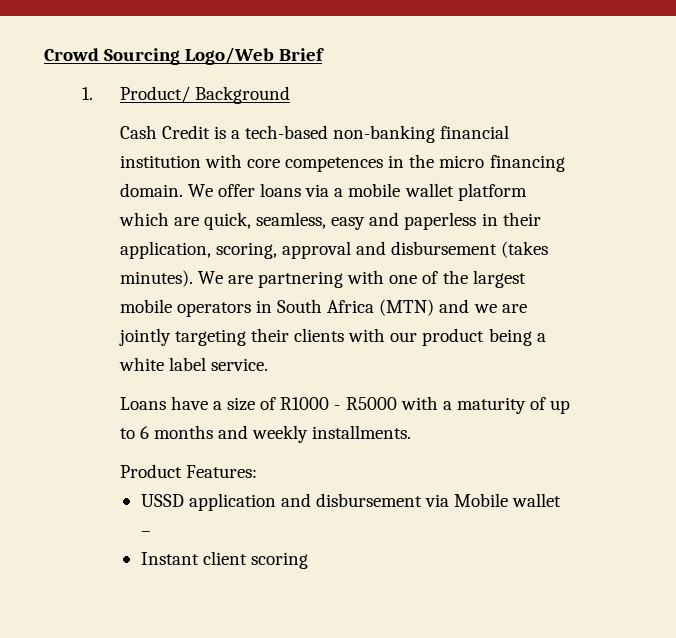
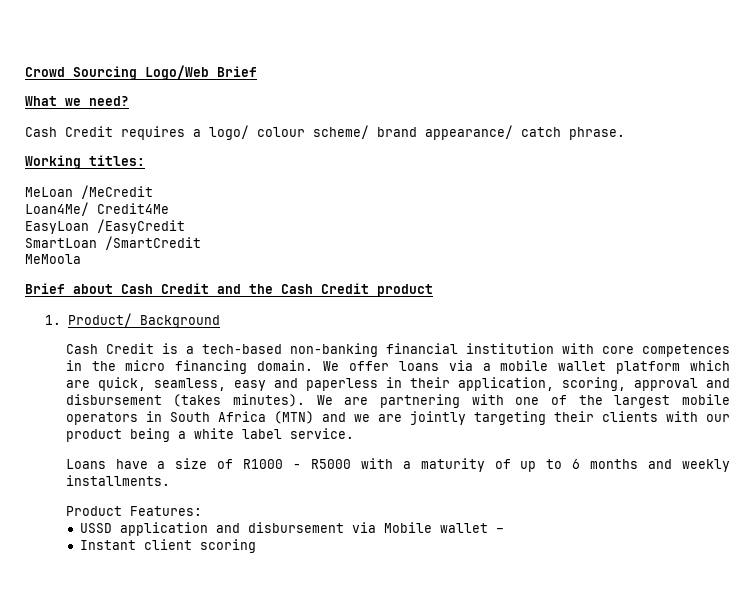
(325, 54) none -> [25,96,129,106] [25,125,625,140] [25,155,145,169] [25,185,153,199] [25,202,169,216] [25,219,185,234] [25,236,201,250] [25,254,81,264] [25,283,433,297] // What we need? // Cash Credit requires a logo/ colour scheme/ brand appearance/ catch phrase. // Working titles: // MeLoan /MeCredit // Loan4Me/ Credit4Me // EasyLoan /EasyCredit // SmartLoan /SmartCredit // MeMoola // Brief about Cash Credit and the Cash Credit product

